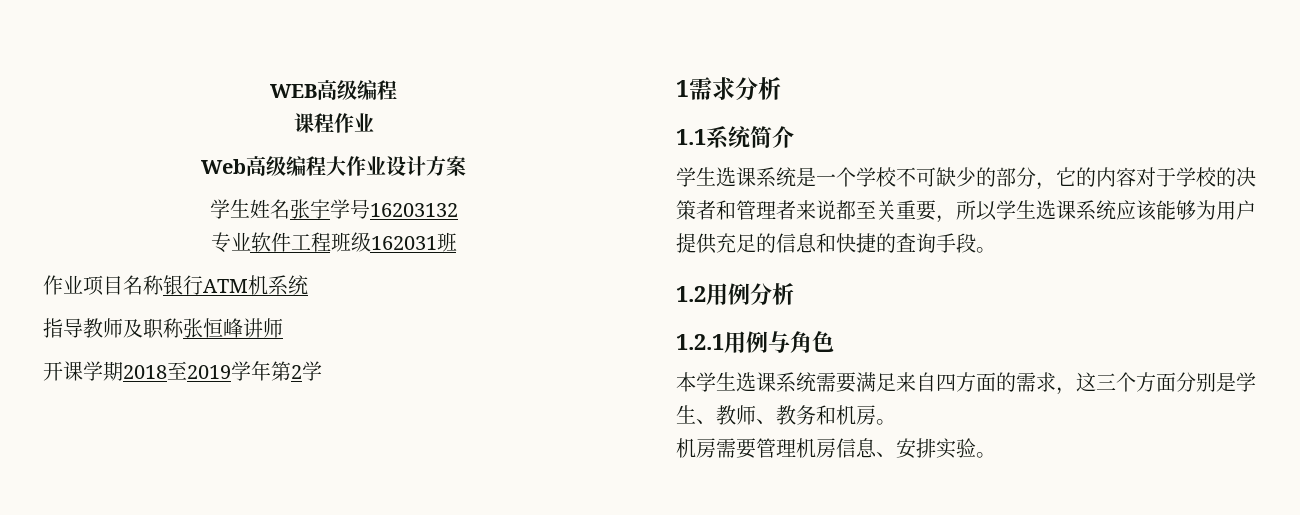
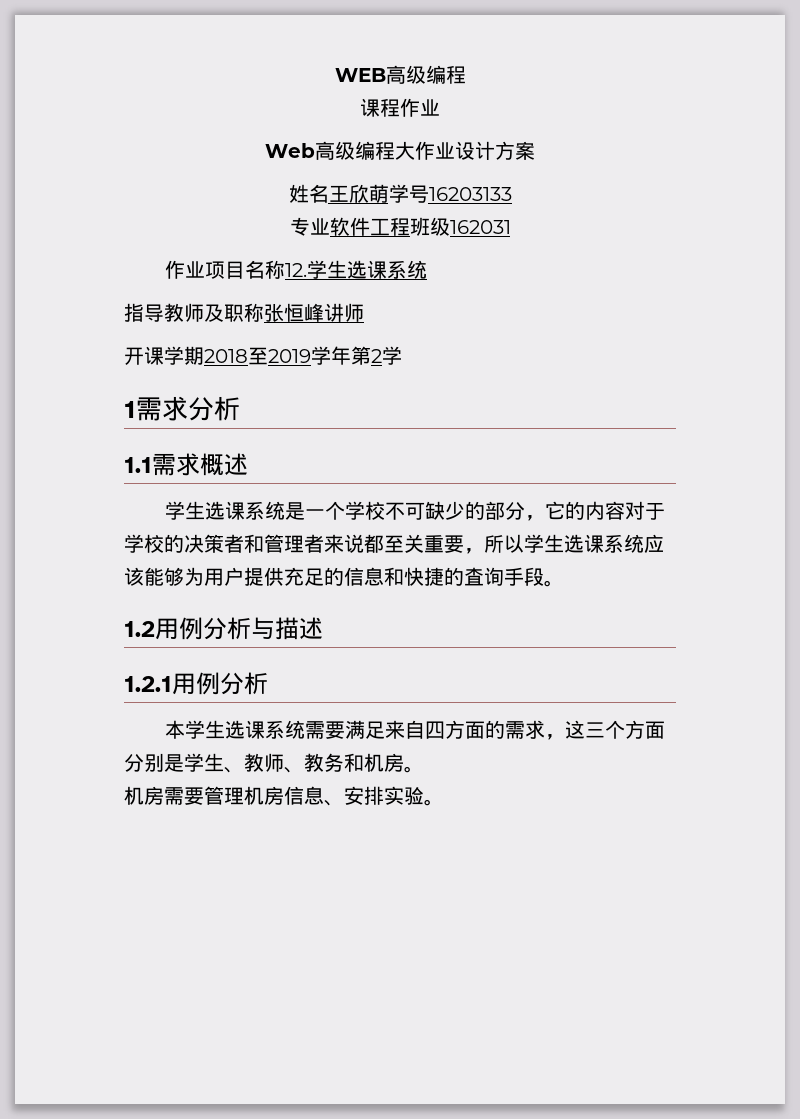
[209,199,458,219] 学生姓名张宇学号16203132 -> [288,184,512,203] 姓名王欣萌学号16203133
[436,232,457,252] 班 -> (511, 227) none
[163,275,268,295] 银行ATM机 -> [285,260,388,279] 12.学生选课
[706,126,794,149] 系统简介 -> [152,453,248,476] 需求概述
(794, 294) none -> [251,617,323,640] 与描述
[768,331,834,353] 与角色 -> [220,672,268,695] 分析

